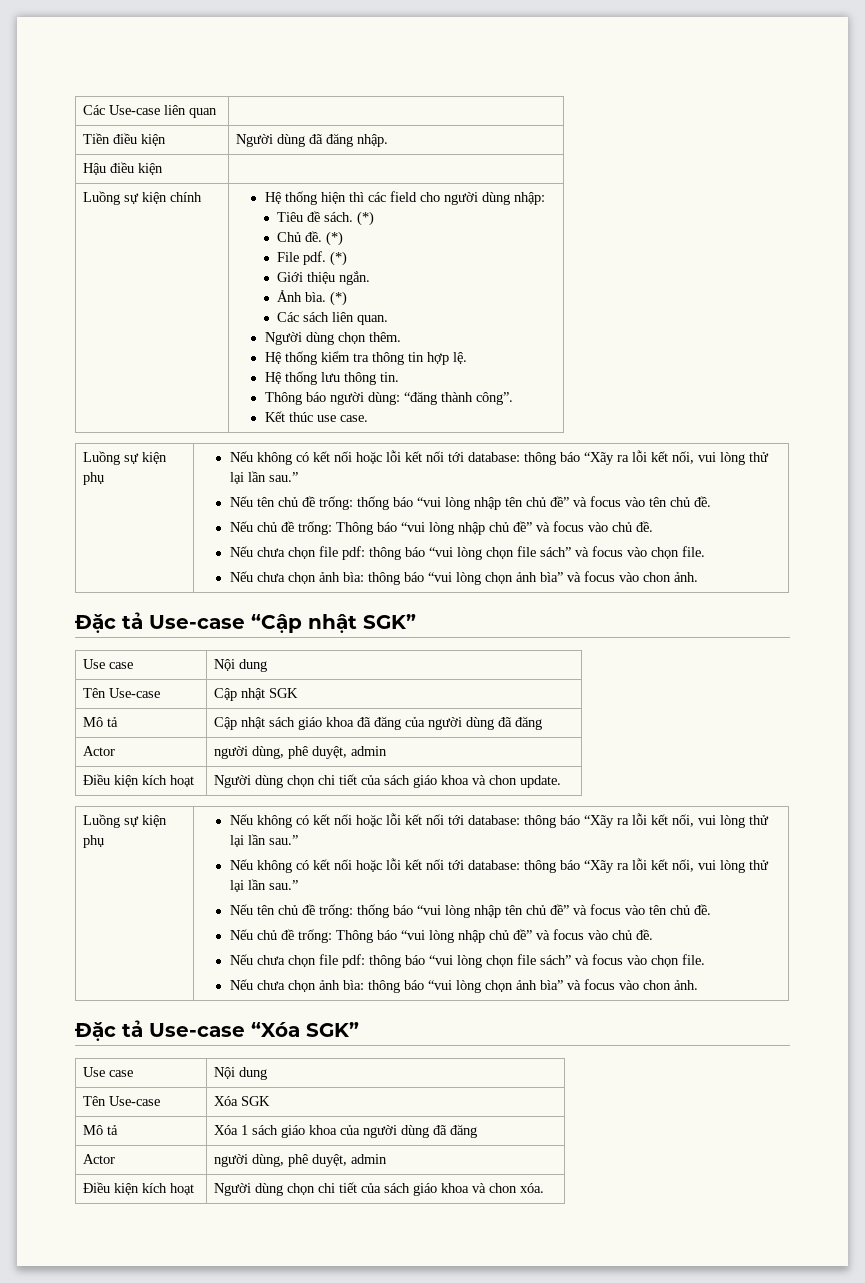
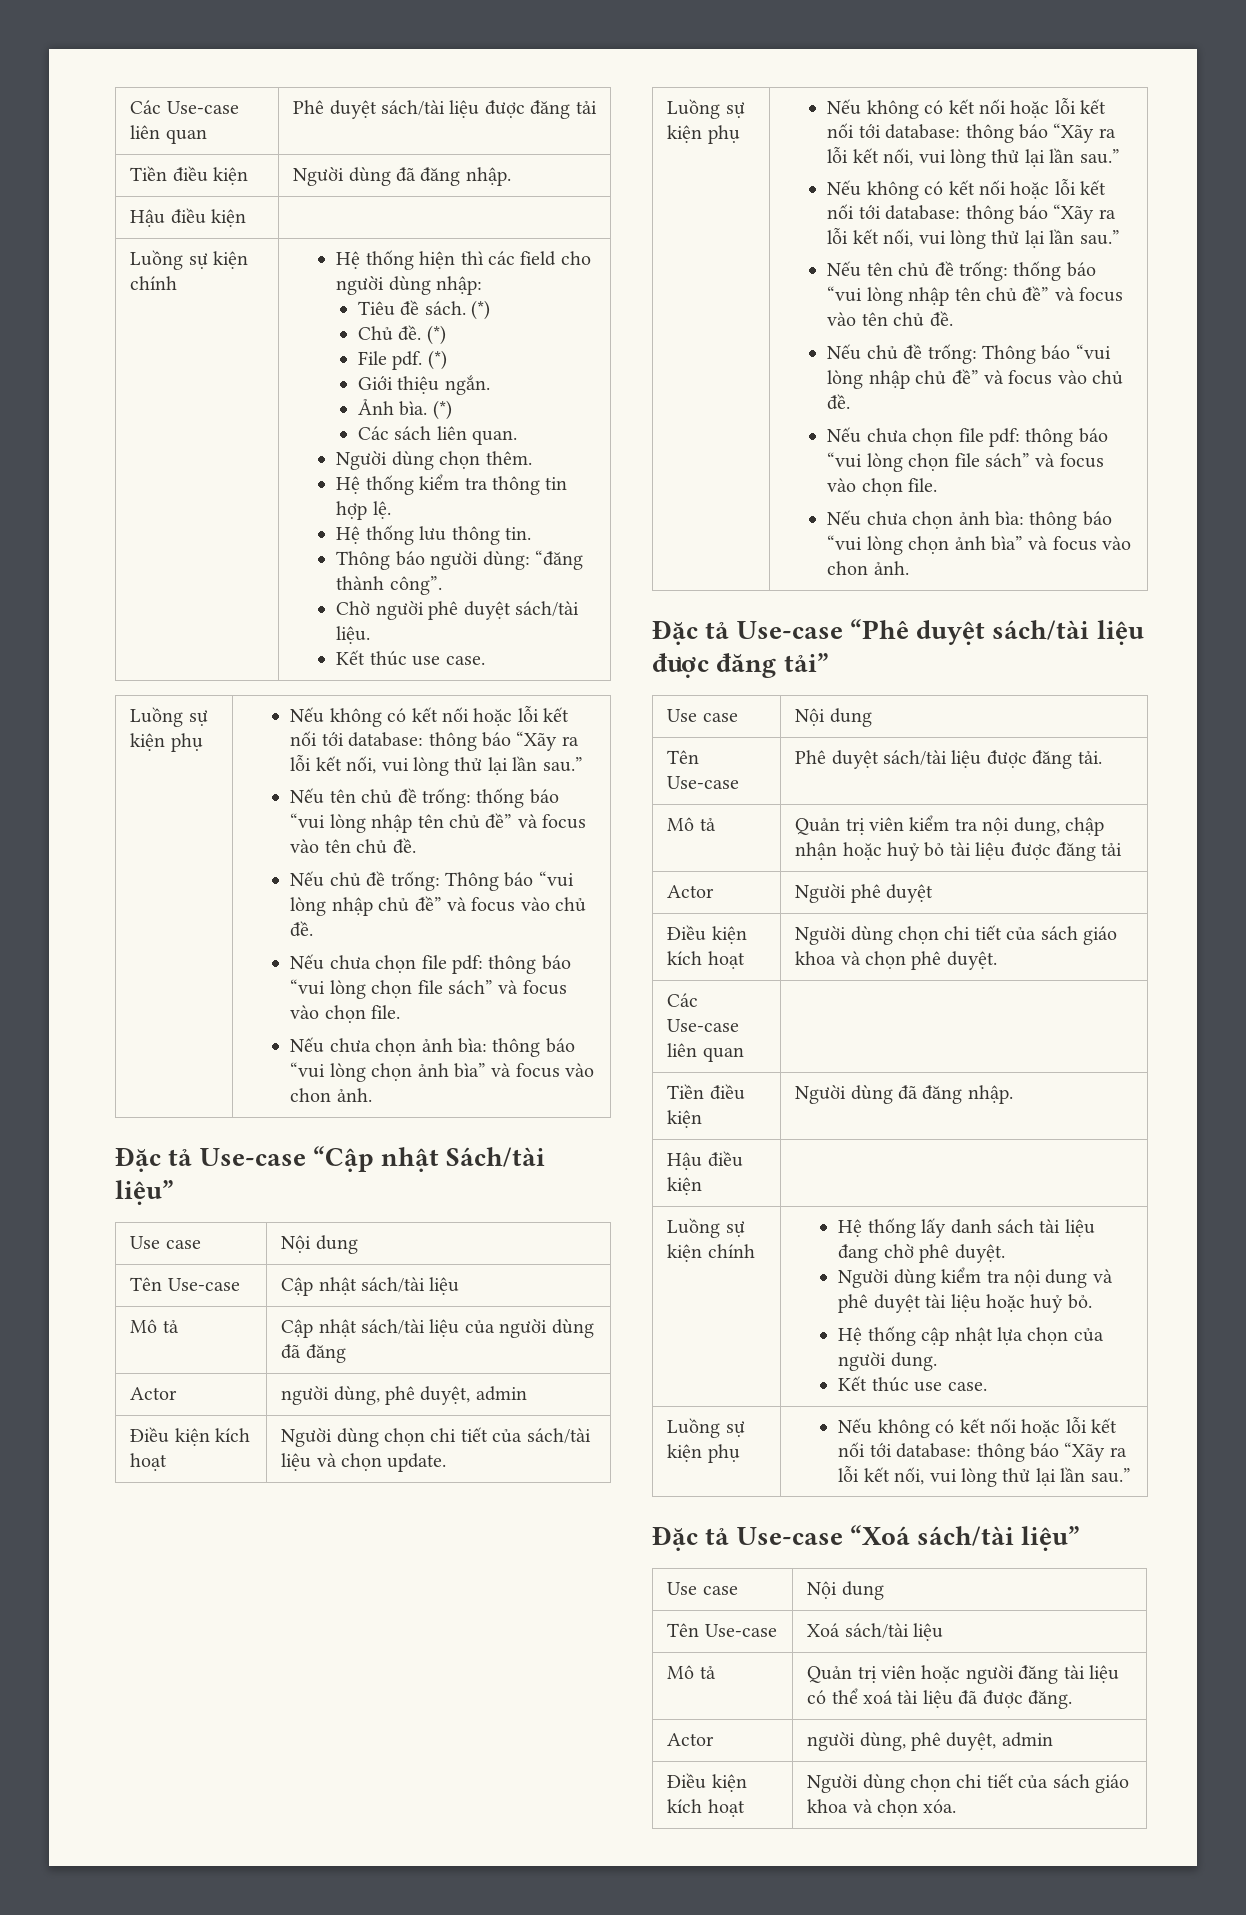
[82,105,217,118] Các Use-case liên quan | -> [130,100,239,114] [130,125,207,144] [293,100,597,119] Các Use-case liên quan | Phê duyệt sách/tài liệu được đăng tải
(513, 398) none -> [336,601,580,620] [336,626,371,644] // Chờ người phê duyệt sách/tài liệu.
[363,614,416,629] SGK” -> [446,1147,546,1167] [115,1180,174,1205] Sách/tài liệu”
[268,688,298,698] SGK -> [360,1277,460,1295] sách/tài liệu
[268,716,401,730] sách giáo khoa đã đăng -> [360,1319,460,1337] sách/tài liệu
[383,775,517,788] sách giáo khoa và chon -> [526,1428,591,1444] [281,1453,382,1471] sách/tài liệu và chọn
[251,1022,359,1037] [82,1067,133,1077] [213,1067,267,1080] [82,1096,160,1106] [213,1096,270,1106] [82,1125,118,1135] [213,1124,477,1138] “Xóa SGK” // Use case | Nội dung // Tên Use-case | Xóa SGK // Mô tả | Xóa 1 sách giáo khoa của người dùng đã đăng -> [849,619,1144,645] [652,653,829,678] [667,709,738,722] [795,708,872,727] [667,750,700,764] [667,776,740,789] [795,750,1102,769] [667,817,716,831] [795,815,1104,836] [795,842,1123,861] [667,885,715,898] [795,884,933,903] [667,925,747,944] [667,951,745,969] [795,925,1117,945] [795,951,997,970] [667,993,699,1007] [667,1019,740,1032] [667,1043,744,1062] [667,1084,745,1100] [667,1110,703,1128] [795,1085,1013,1104] [667,1151,743,1170] [667,1177,703,1195] [667,1218,745,1238] [667,1244,755,1262] [838,1218,1095,1238] [838,1244,1005,1263] [838,1267,1113,1288] [838,1294,1092,1313] [838,1326,1104,1346] [838,1352,937,1371] [838,1376,987,1392] [667,1418,745,1438] [667,1444,740,1463] [838,1416,1118,1438] [838,1442,1127,1462] [838,1465,1131,1487] [652,1525,1081,1551] [667,1582,738,1595] [807,1581,884,1600] [667,1623,777,1637] [807,1623,943,1641] [667,1665,716,1679] [807,1665,1119,1684] [807,1688,1072,1709] “Phê duyệt sách/tài liệu được đăng tải” // Use case | Nội dung // Tên Use-case | Phê duyệt sách/tài liệu được đăng tải. // Mô tả | Quản trị viên kiểm tra nội dung, chập nhận hoặc huỷ bỏ tài liệu được đăng tải // Actor | Người phê duyệt // Điều kiện kích hoạt | Người dùng chọn chi tiết của sách giáo khoa và chọn phê duyệt. // Các Use-case liên quan | // Tiền điều kiện | Người dùng đã đăng nhập. // Hậu điều kiện | // Luồng sự kiện chính | Hệ thống lấy danh sách tài liệu đang chờ phê duyệt. // Người dùng kiểm tra nội dung và phê duyệt tài liệu hoặc huỷ bỏ. // Hệ thống cập nhật lựa chọn của người dung. // Kết thúc use case. // Luồng sự kiện phụ | Nếu không có kết nối hoặc lỗi kết nối tới database: thông báo “Xãy ra lỗi kết nối, vui lòng thử lại lần sau.” // Đặc tả Use-case “Xoá sách/tài liệu” // Use case | Nội dung // Tên Use-case | Xoá sách/tài liệu // Mô tả | Quản trị viên hoặc người đăng tài liệu có thể xoá tài liệu đã được đăng.
[488,1183,517,1193] chon -> [876,1799,918,1817] chọn

